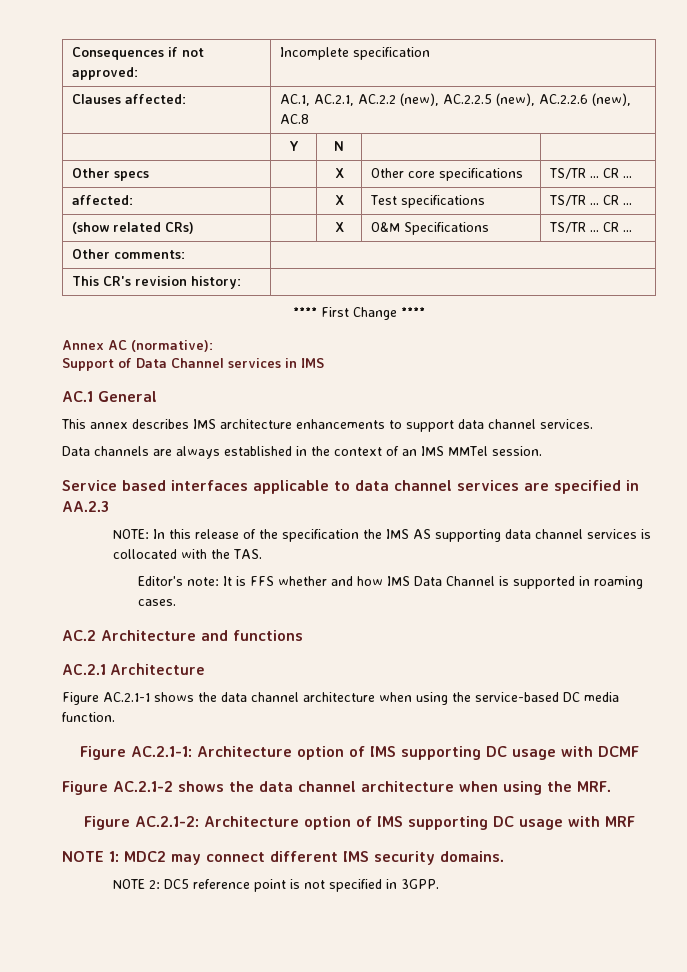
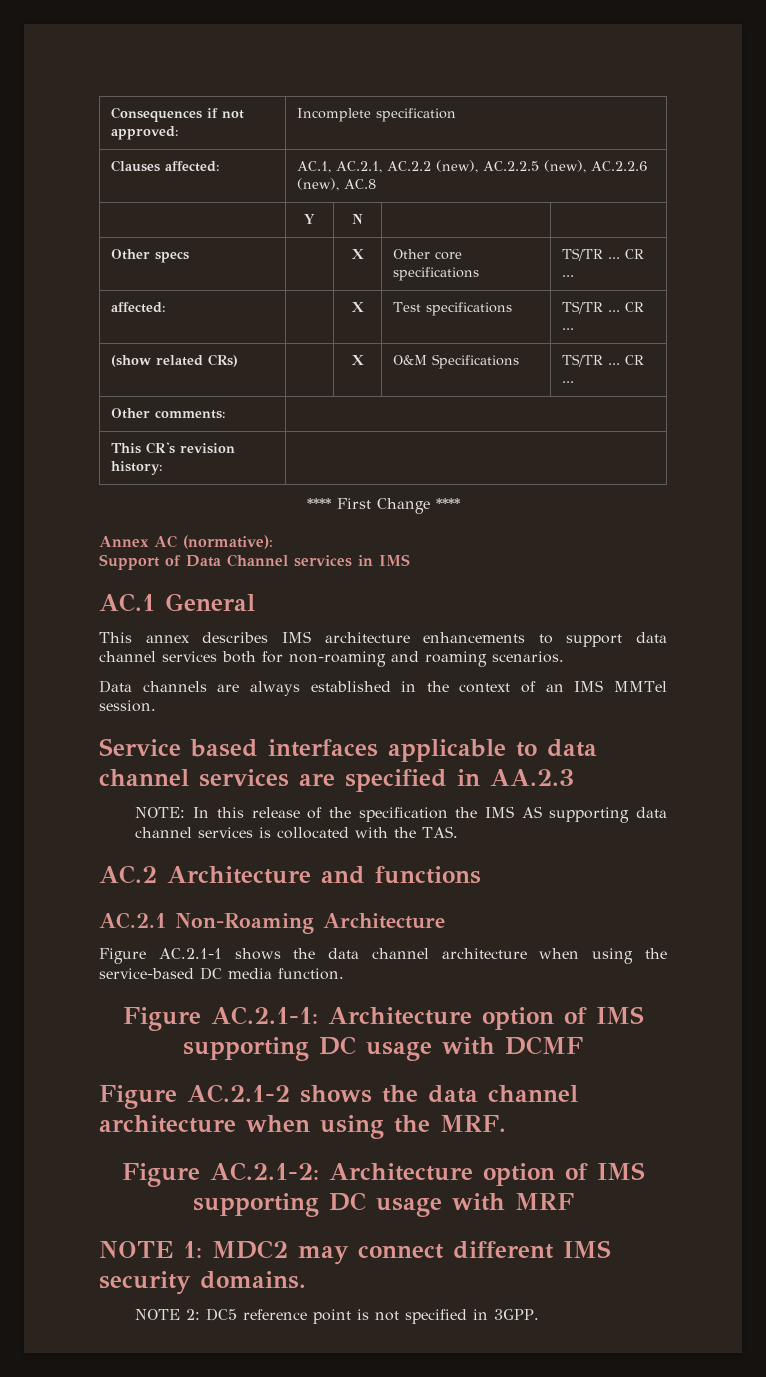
[540,419,593,429] services. -> [162,651,564,667] services both for non-roaming and roaming scenarios.
[138,576,644,589] [138,599,177,606] // Editor's note: It is FFS whether and how IMS Data Channel is supported in roaming cases. -> (459, 832) none
(106, 669) none -> [175,913,314,934] Non-Roaming

